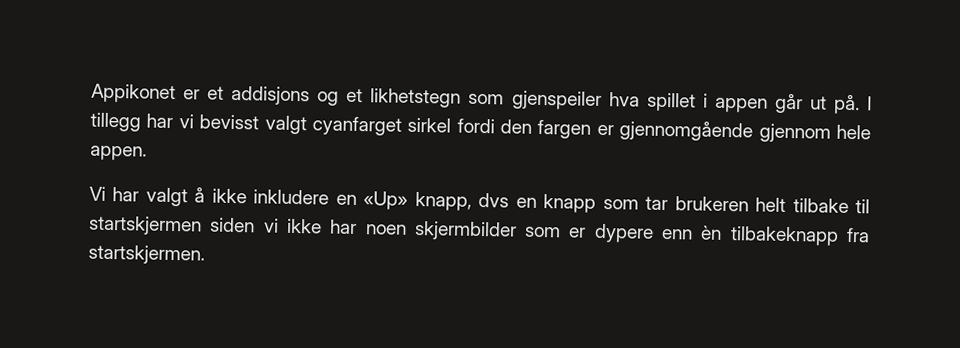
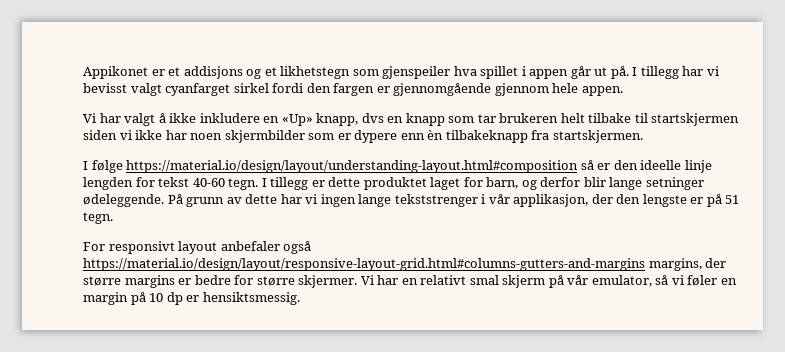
(205, 254) none -> [83,160,712,173] [83,177,704,190] [83,194,740,207] [83,212,113,224] [83,241,312,254] [83,258,727,271] [83,275,737,288] [83,292,300,305] // I følge https://material.io/design/layout/understanding-layout.html#composition så er den ideelle linje lengden for tekst 40-60 tegn. I tillegg er dette produktet laget for barn, og derfor blir lange setninger ødeleggende. På grunn av dette har vi ingen lange tekststrenger i vår applikasjon, der den lengste er på 51 tegn. // For responsivt layout anbefaler også https://material.io/design/layout/responsive-layout-grid.html#columns-gutters-and-margins margins, der større margins er bedre for større skjermer. Vi har en relativt smal skjerm på vår emulator, så vi føler en margin på 10 dp er hensiktsmessig.

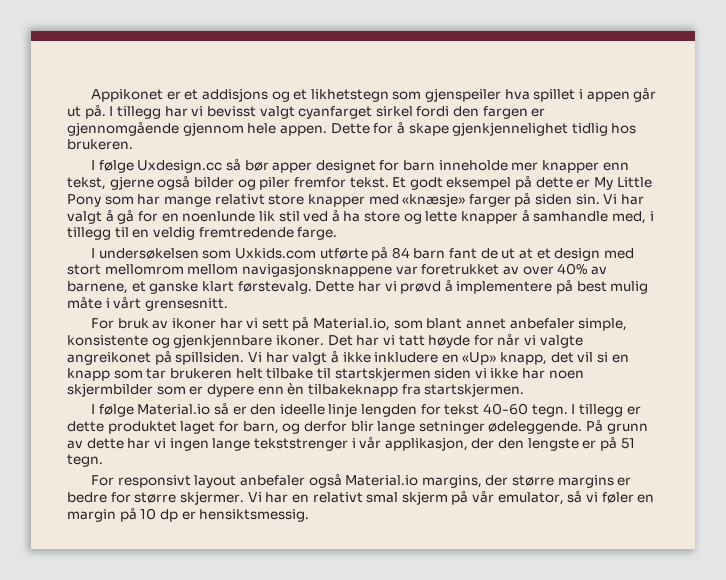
(623, 91) // -> [330,121,637,136] [67,139,133,150] [90,158,629,173] [67,175,652,190] [67,192,645,207] [67,209,654,224] [67,227,338,240] [90,246,634,261] [67,263,607,277] [67,279,649,294] [67,296,228,311] [90,316,628,331] [67,333,583,348] [67,350,245,365] Dette for å skape gjenkjennelighet tidlig hos brukeren. // I følge Uxdesign.cc så bør apper designet for barn inneholde mer knapper enn tekst, gjerne også bilder og piler fremfor tekst. Et godt eksempel på dette er My Little Pony som har mange relativt store knapper med «knæsje» farger på siden sin. Vi har valgt å gå for en noenlunde lik stil ved å ha store og lette knapper å samhandle med, i tillegg til en veldig fremtredende farge. // I undersøkelsen som Uxkids.com utførte på 84 barn fant de ut at et design med stort mellomrom mellom navigasjonsknappene var foretrukket av over 40% av barnene, et ganske klart førstevalg. Dette har vi prøvd å implementere på best mulig måte i vårt grensesnitt. // For bruk av ikoner har vi sett på Material.io, som blant annet anbefaler simple, konsistente og gjenkjennbare ikoner. Det har vi tatt høyde for når vi valgte angreikonet på spillsiden.
[361,113,384,123] dvs -> [550,352,609,363] det vil si
[126,160,579,173] https://material.io/design/layout/understanding-layout.html#composition -> [137,404,211,415] Material.io
[83,258,645,271] https://material.io/design/layout/responsive-layout-grid.html#columns-gutters-and-margins -> [345,475,419,486] Material.io

